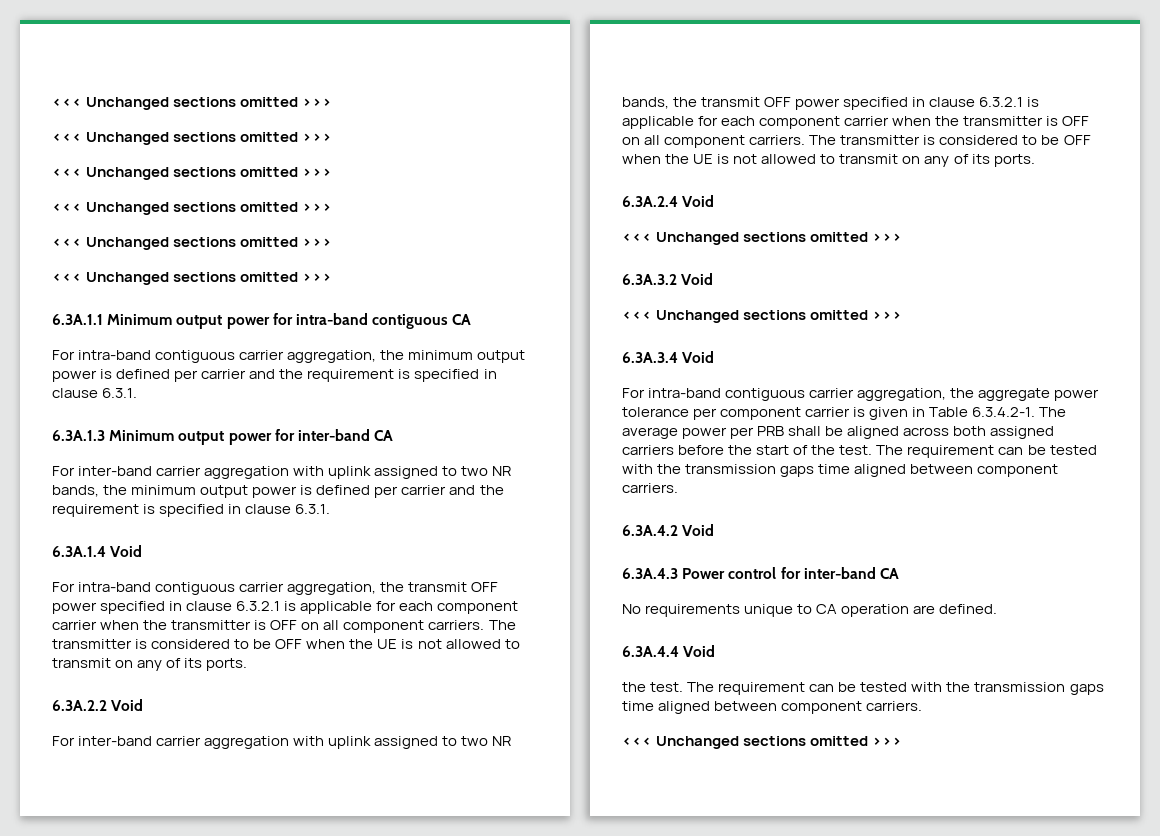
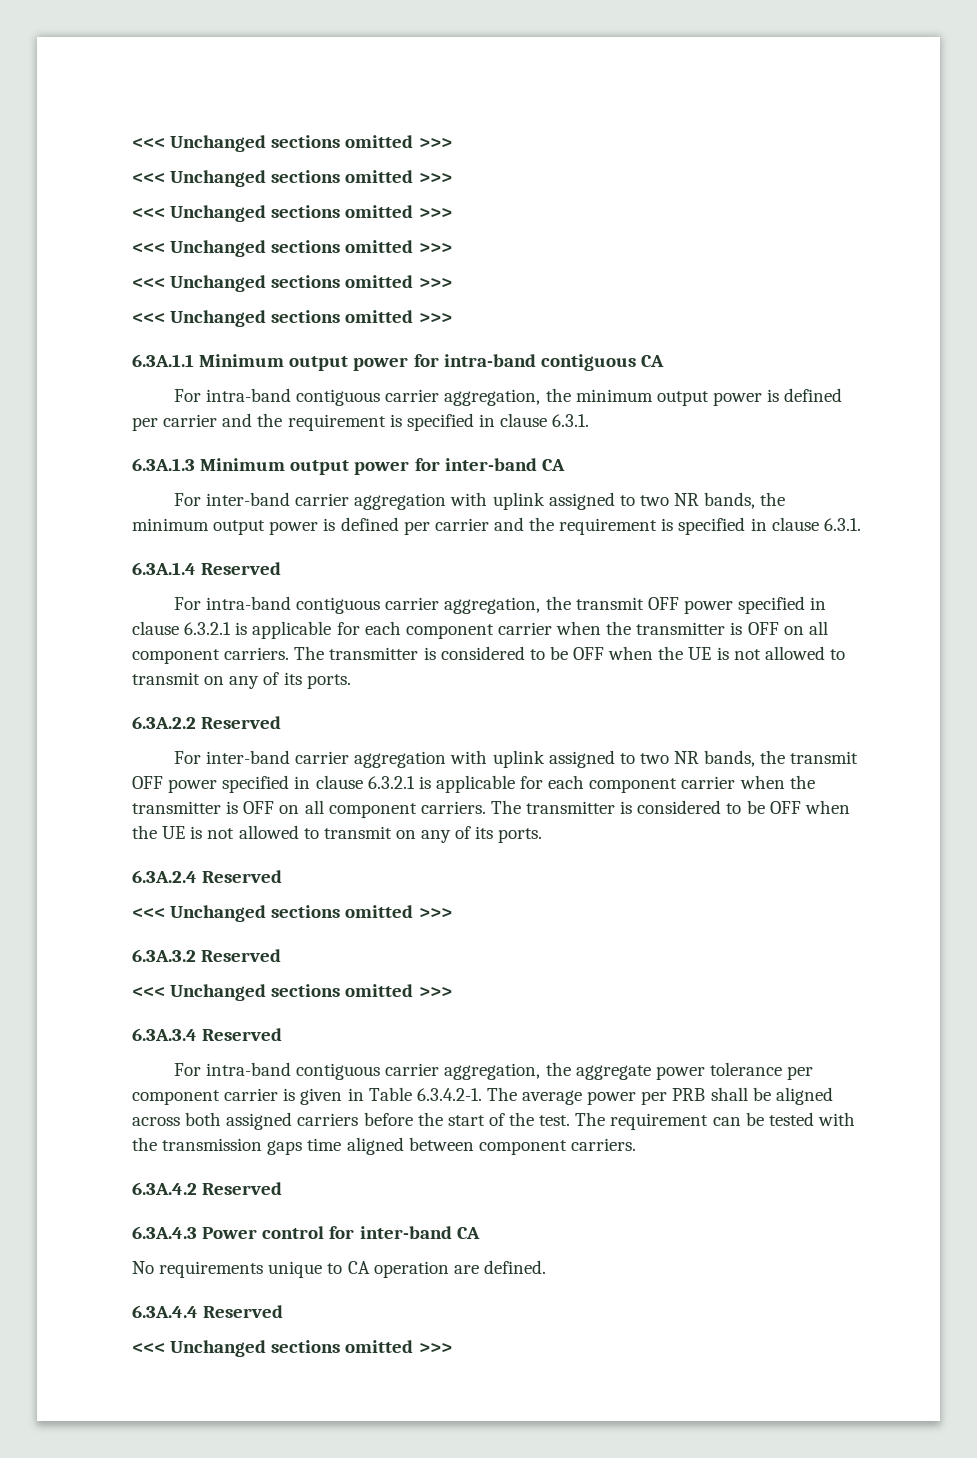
[110,545,143,557] Void -> [201,562,282,575] Reserved
[111,699,144,711] Void -> [201,716,282,729] Reserved
[682,195,715,207] Void -> [202,870,283,883] Reserved
[681,273,714,285] Void -> [201,949,282,962] Reserved
[682,351,715,363] Void -> [202,1028,283,1041] Reserved
[682,524,715,536] Void -> [202,1182,283,1195] Reserved
[683,645,716,657] [622,682,1104,695] [622,701,923,714] Void // the test. The requirement can be tested with the transmission gaps time aligned between component carriers. -> [203,1305,284,1318] Reserved

